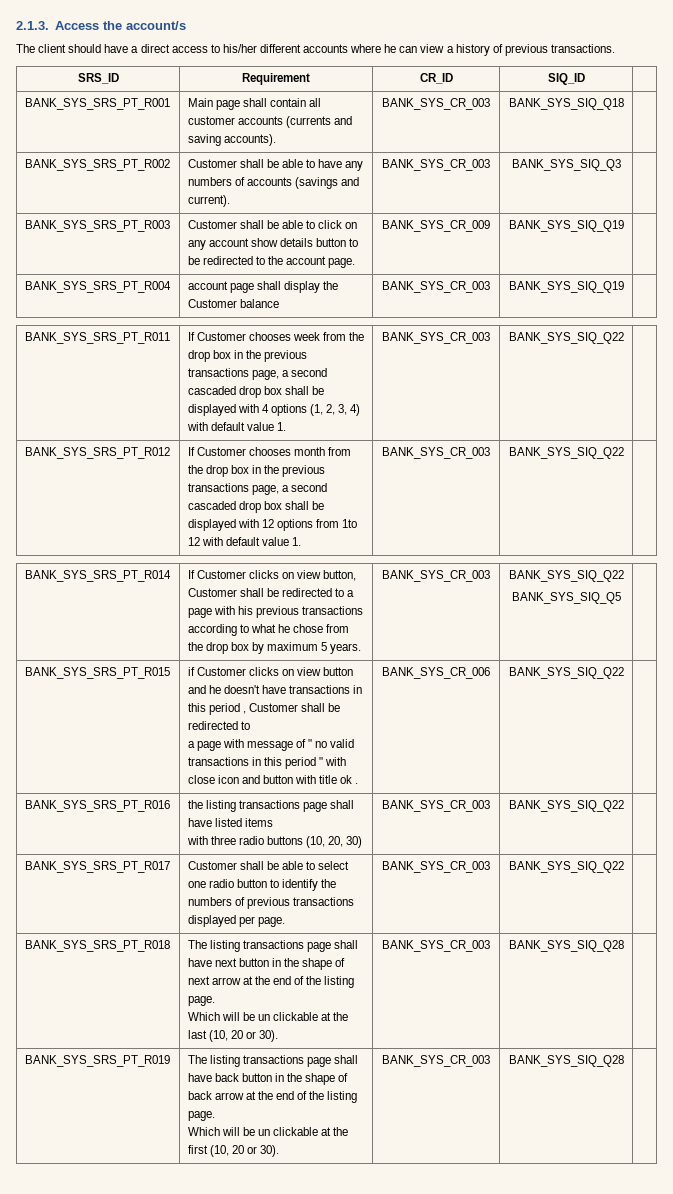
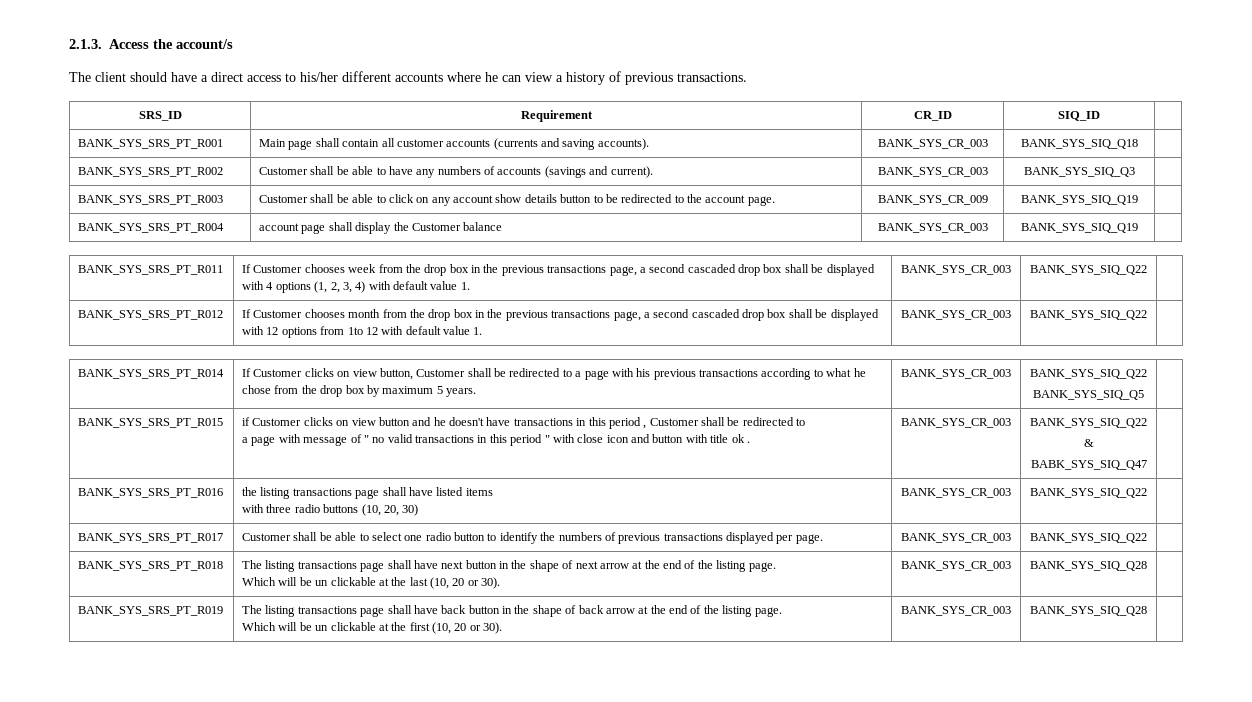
[382,667,491,679] [508,667,624,679] BANK_SYS_CR_006 | BANK_SYS_SIQ_Q22 -> [901,418,1011,428] [1030,418,1147,428] [1083,439,1094,447] [1030,460,1147,470] BANK_SYS_CR_003 | BANK_SYS_SIQ_Q22 // & // BABK_SYS_SIQ_Q47

